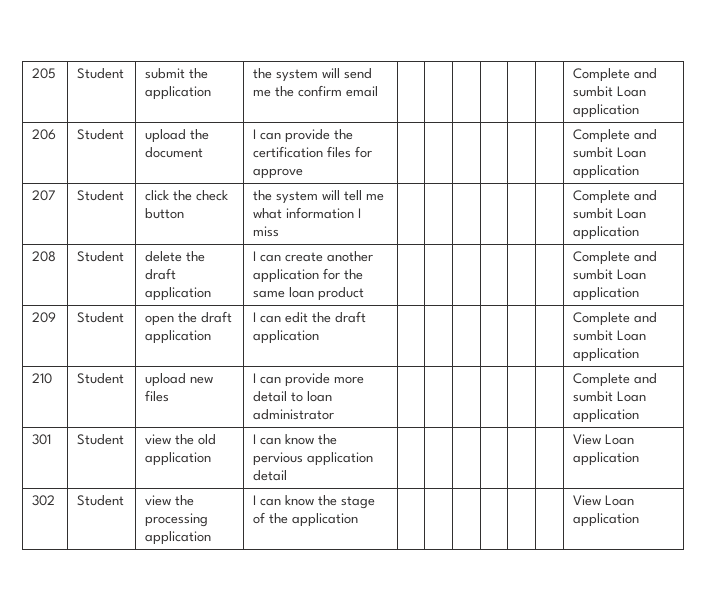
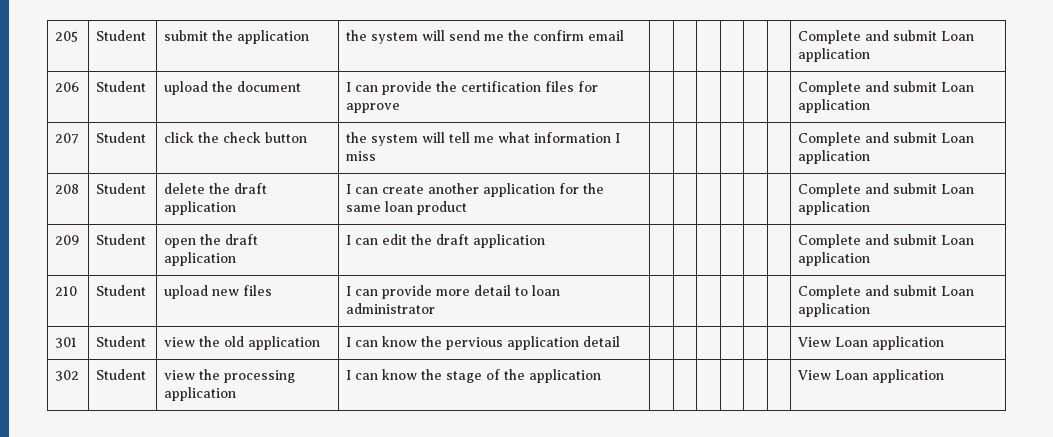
[573,86,614,97] sumbit -> [893,30,938,41] submit
[573,147,614,158] sumbit -> [893,81,938,92] submit
[573,208,614,219] sumbit -> [893,132,938,143] submit
[573,269,614,280] sumbit -> [893,183,938,194] submit
[573,330,614,341] sumbit -> [893,234,938,245] submit
[573,391,614,402] sumbit -> [893,285,938,296] submit

